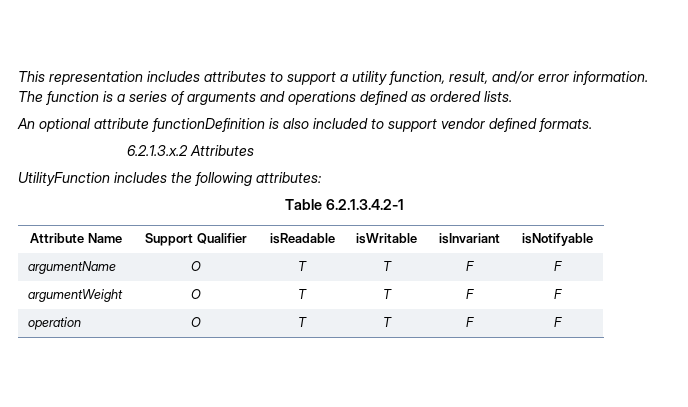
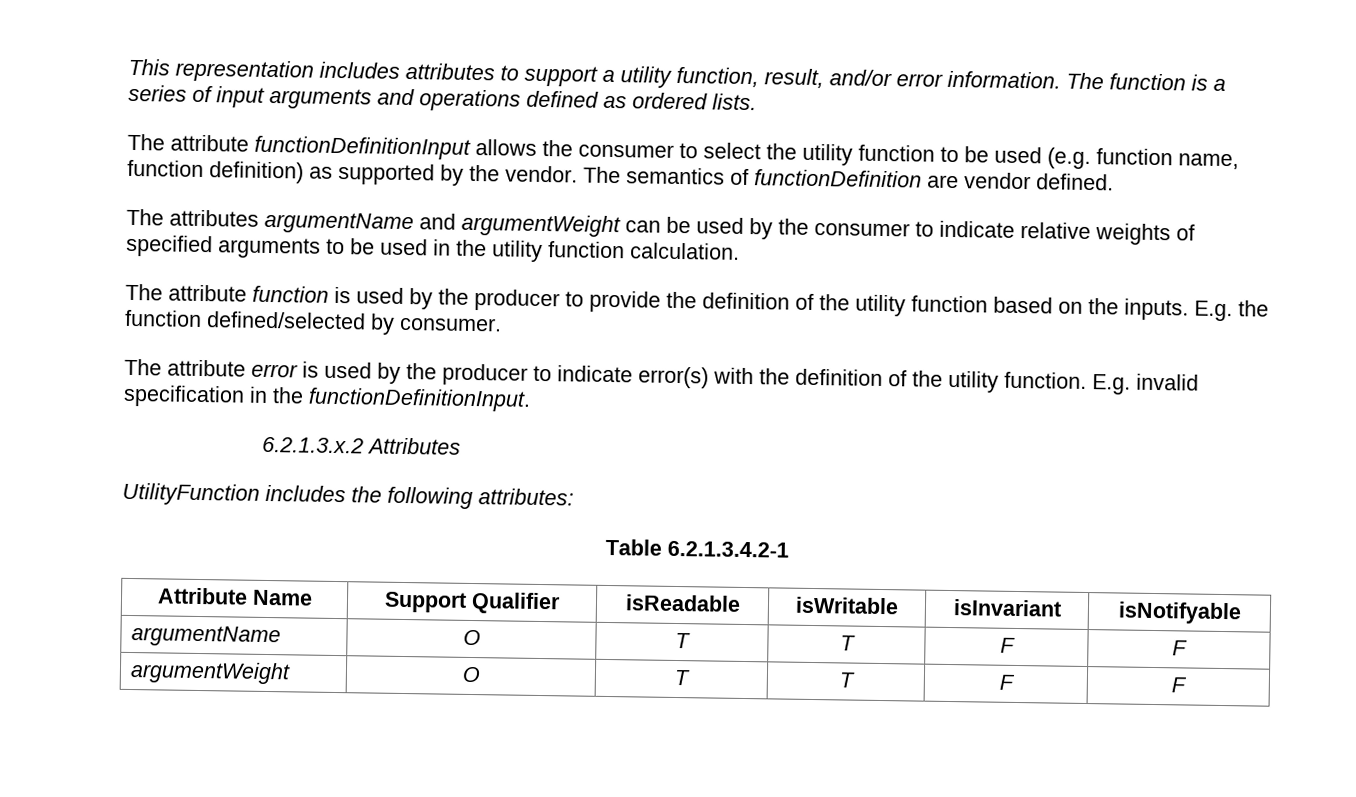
(185, 98) none -> [216,86,265,108] input
[17,118,592,132] An optional attribute functionDefinition is also included to support vendor defined formats. -> [127,133,1239,170] [127,159,1114,191] [126,208,1195,246] [126,234,740,262] [125,283,1269,322] [125,309,502,335] [124,358,1199,395] [123,384,531,412] The attribute functionDefinitionInput allows the consumer to select the utility function to be used (e.g. function name, function definition) as supported by the vendor. The semantics of functionDefinition are vendor defined. // The attributes argumentName and argumentWeight can be used by the consumer to indicate relative weights of specified arguments to be used in the utility function calculation. // The attribute function is used by the producer to provide the definition of the utility function based on the inputs. E.g. the function defined/selected by consumer. // The attribute error is used by the producer to indicate error(s) with the definition of the utility function. E.g. invalid specification in the functionDefinitionInput.
[28,317,82,330] [191,317,201,327] [298,317,307,327] [382,317,392,327] [465,317,474,327] [553,317,562,327] // operation | O | T | T | F | F -> (1187, 685) none

